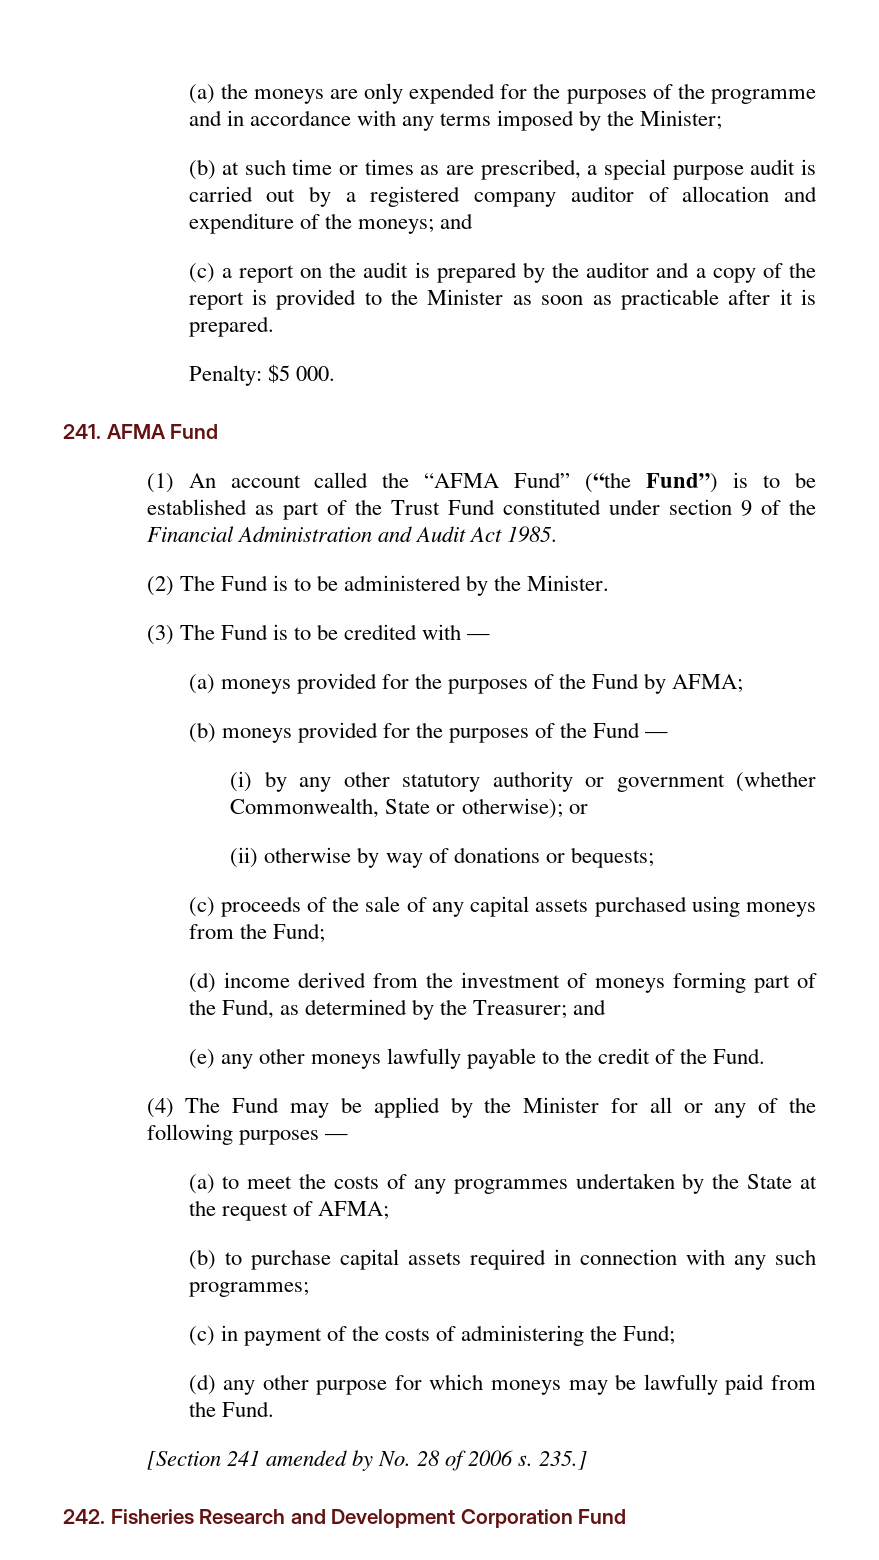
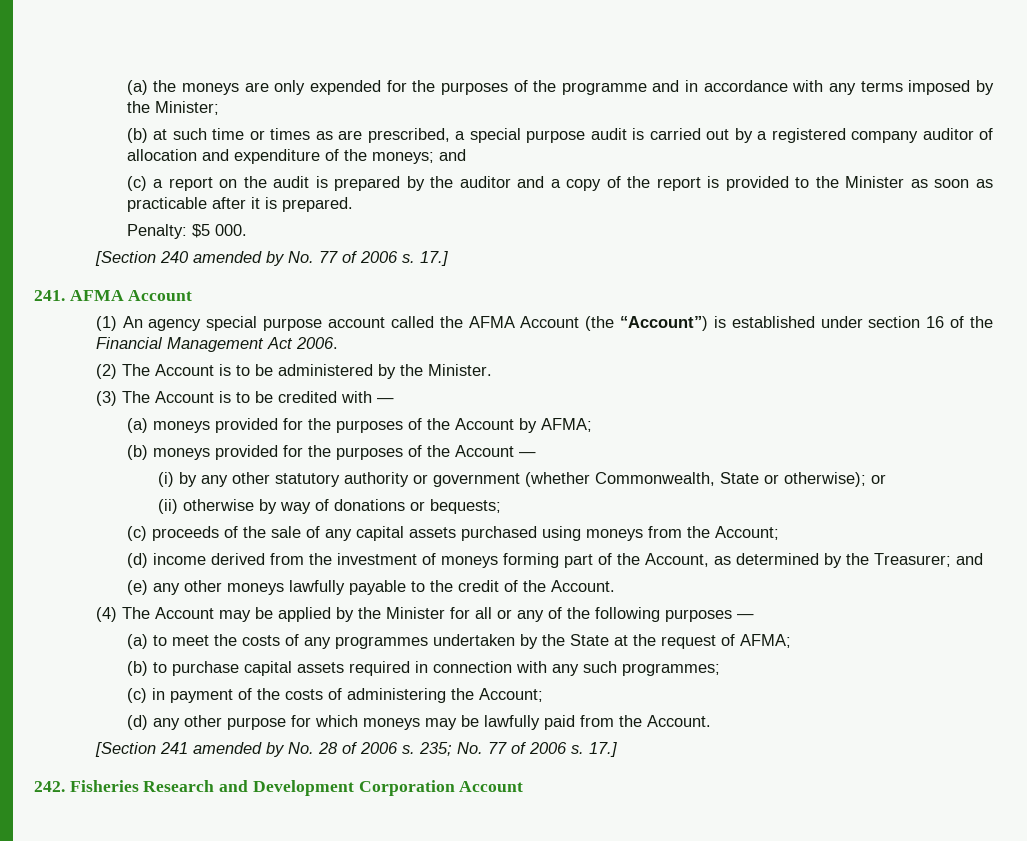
(335, 373) none -> [94,251,448,266] // [Section 240 amended by No. 77 of 2006 s. 17.]
[170,424,219,439] Fund -> [128,290,193,301] Account
[230,472,816,493] [146,499,601,520] account called the “AFMA Fund” (“the Fund”) is to be established as part of the Trust Fund constituted -> [148,316,815,331] agency special purpose account called the AFMA Account (the “Account”) is established
[740,500,752,516] 9 -> [926,316,945,328] 16
[236,526,558,542] Administration and Audit Act 1985. -> [166,337,338,352] Management Act 2006.
[220,575,268,591] Fund -> [154,364,214,376] Account
[220,624,268,640] Fund -> [154,391,214,403] Account
[592,673,640,689] Fund -> [454,418,514,430] Account
[593,722,641,738] Fund -> [454,445,514,457] Account
[272,923,325,943] Fund; -> [714,526,779,540] Account;
[221,999,274,1019] Fund, -> [644,553,709,567] Account,
[713,1048,766,1064] Fund. -> [550,580,615,592] Account.
[232,1097,280,1113] Fund -> [154,607,214,619] Account
[623,1325,676,1345] Fund; -> [478,688,543,702] Account;
[221,1401,274,1417] Fund. -> [646,715,711,727] Account.
[539,1451,588,1470] 235.] -> [418,742,617,757] 235; No. 77 of 2006 s. 17.]
[578,1509,627,1524] Fund -> [459,781,524,792] Account

